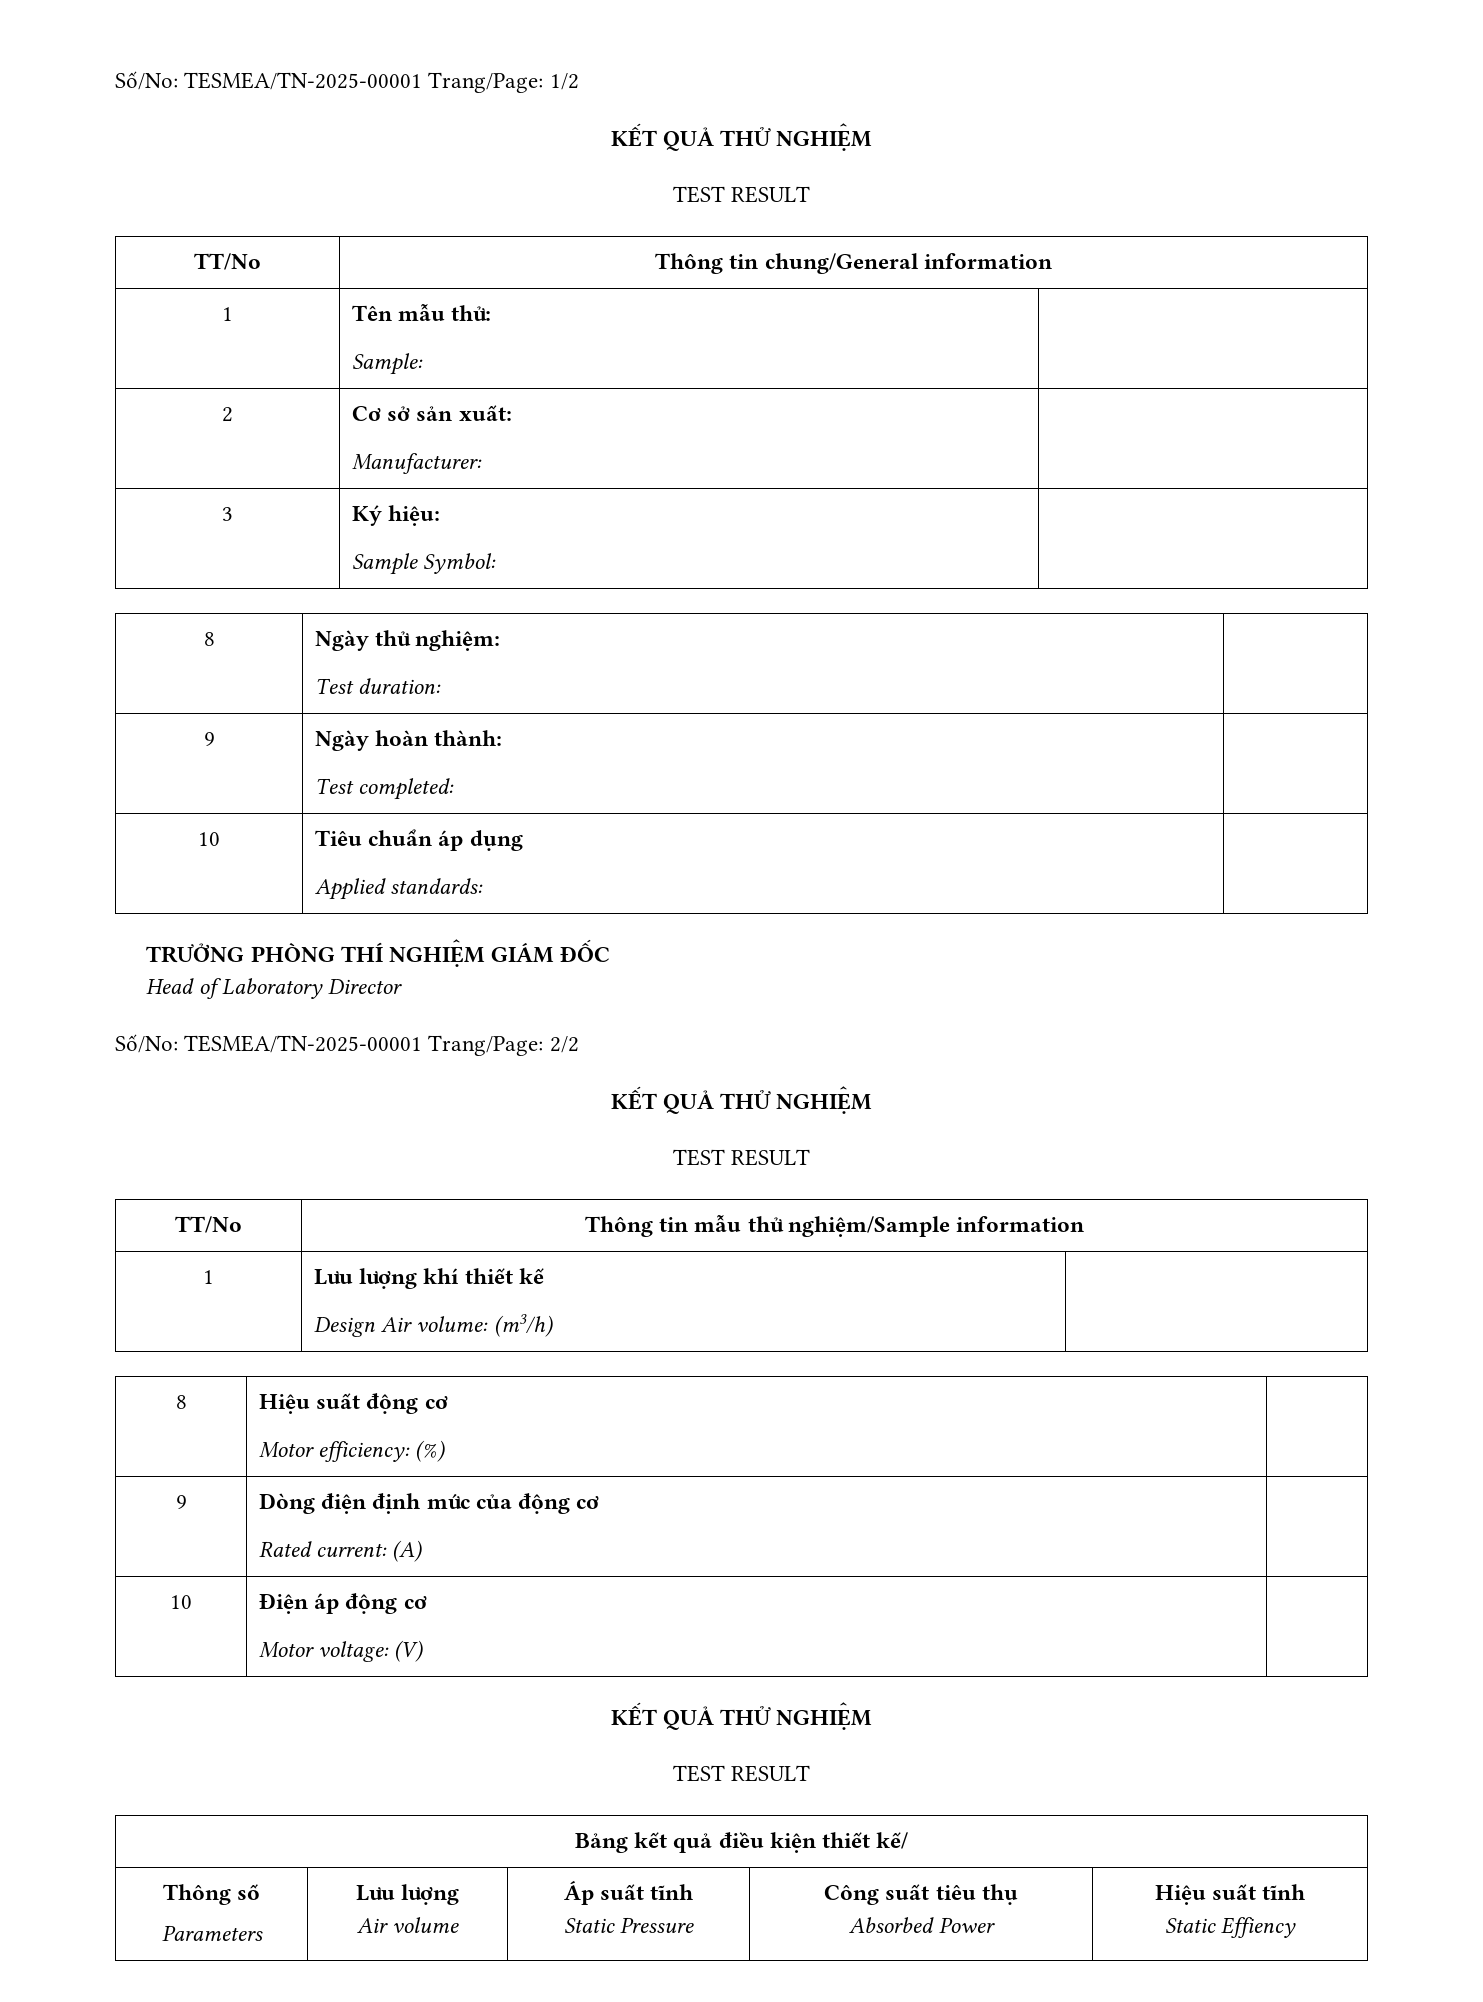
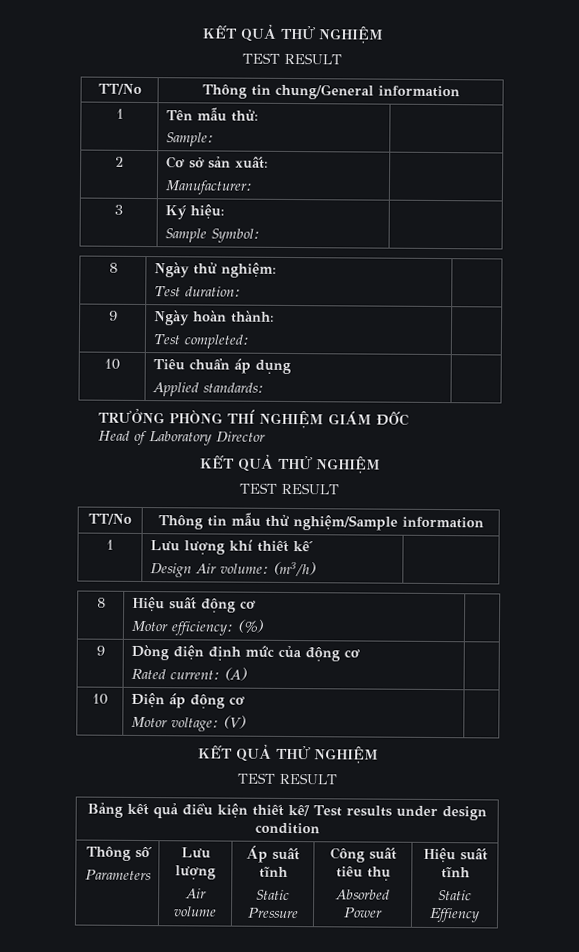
[115,71,579,93] Số/No: TESMEA/TN-2025-00001 Trang/Page: 1/2 // -> (201, 32) none
[115,1034,579,1056] // Số/No: TESMEA/TN-2025-00001 Trang/Page: 2/2 -> (266, 437) none
(909, 1840) none -> [313,805,487,821] [254,822,320,835] Test results under design condition

